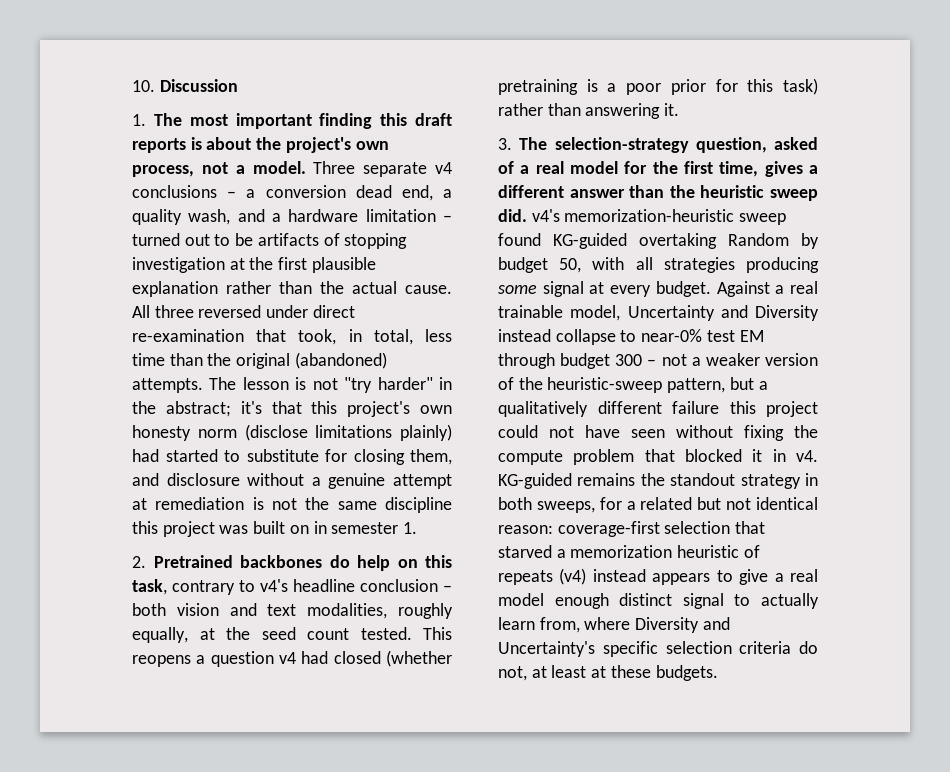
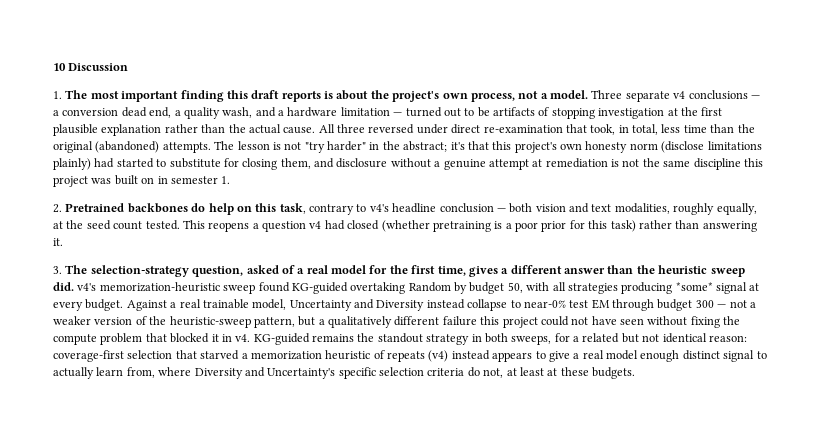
[132,80,155,92] 10. -> [53,63,66,71] 10
[227,191,237,198] – -> [750,95,760,99] —
[443,215,452,222] – -> [393,112,403,116] —
[443,585,452,592] – -> [496,208,506,212] —
[498,285,537,294] some -> [675,282,713,291] *some*
[647,359,657,366] – -> [717,304,727,308] —

